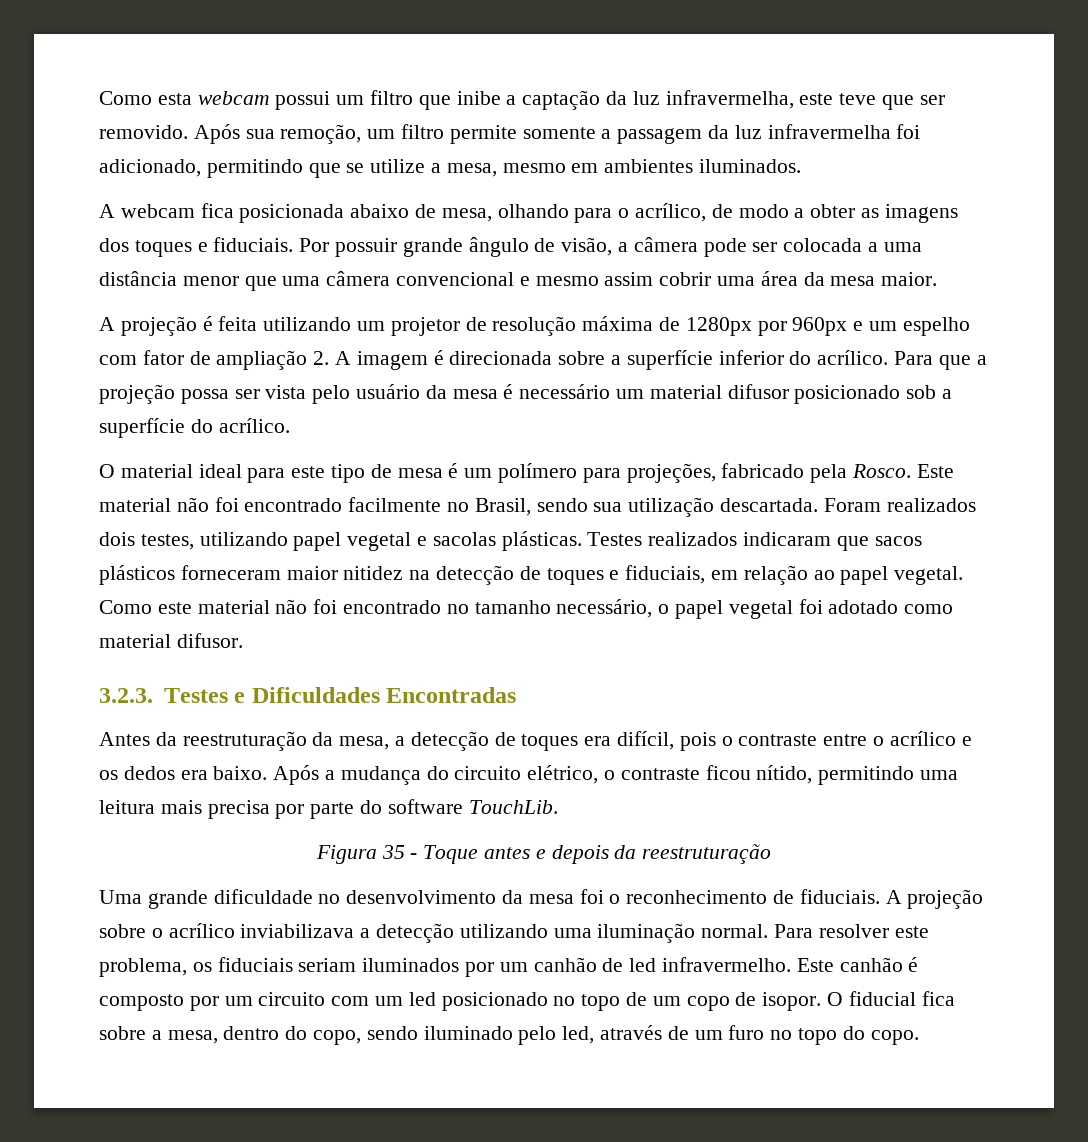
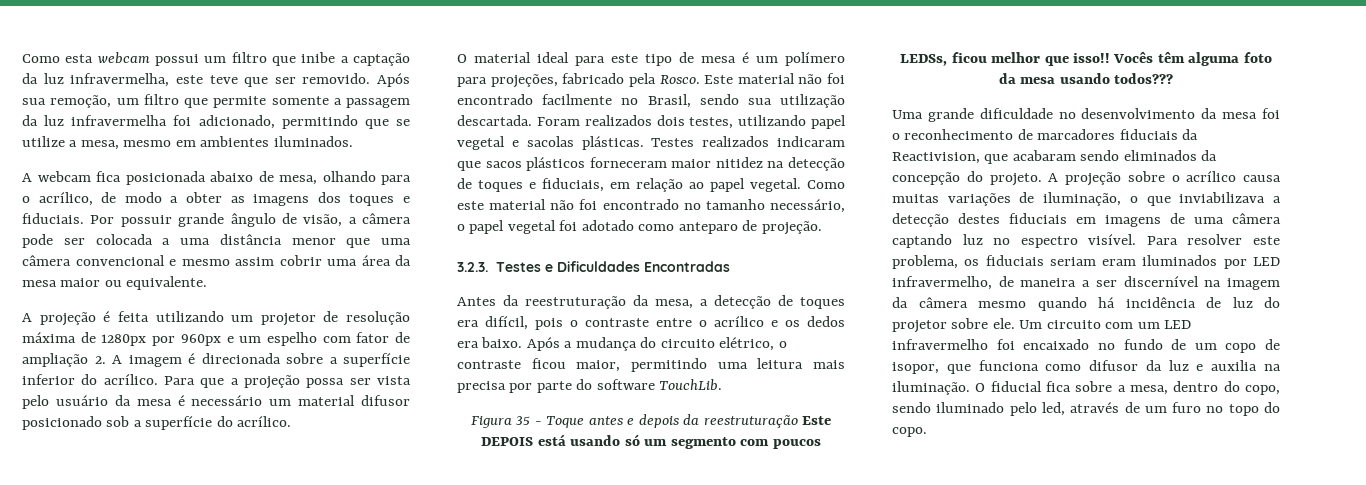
(445, 131) none -> [184,98,208,108] que
[881,272,938,286] maior. -> [60,276,208,290] maior ou equivalente.
[99,633,243,648] material difusor. -> [678,220,822,235] anteparo de projeção.
[756,765,813,784] nítido, -> [576,360,621,372] maior,
(772, 854) none -> [802,416,832,425] [481,434,821,449] [900,51,1272,66] [998,73,1174,84] Este DEPOIS está usando só um segmento com poucos LEDSs, ficou melhor que isso!! Vocês têm alguma foto da mesa usando todos???
[799,889,880,904] fiduciais. -> [1037,129,1199,140] [892,150,1218,164] [892,171,1042,186] marcadores fiduciais da Reactivision, que acabaram sendo eliminados da concepção do projeto.
[240,923,769,943] inviabilizava a detecção utilizando uma iluminação normal. -> [1243,175,1281,182] [892,192,1281,206] [892,213,1281,227] [892,234,1137,248] causa muitas variações de iluminação, o que inviabilizava a detecção destes fiduciais em imagens de uma câmera captando luz no espectro visível.
(357, 965) none -> [1102,259,1137,266] eram
[499,957,919,972] [99,992,822,1011] um canhão de led infravermelho. Este canhão é composto por um circuito com um led posicionado no topo de um copo de isopor. -> [1253,257,1280,266] [892,276,1280,290] [892,297,1280,311] [892,318,1192,333] [892,339,1280,353] [892,360,1281,374] [892,381,970,395] LED infravermelho, de maneira a ser discernível na imagem da câmera mesmo quando há incidência de luz do projetor sobre ele. Um circuito com um LED infravermelho foi encaixado no fundo de um copo de isopor, que funciona como difusor da luz e auxilia na iluminação.

